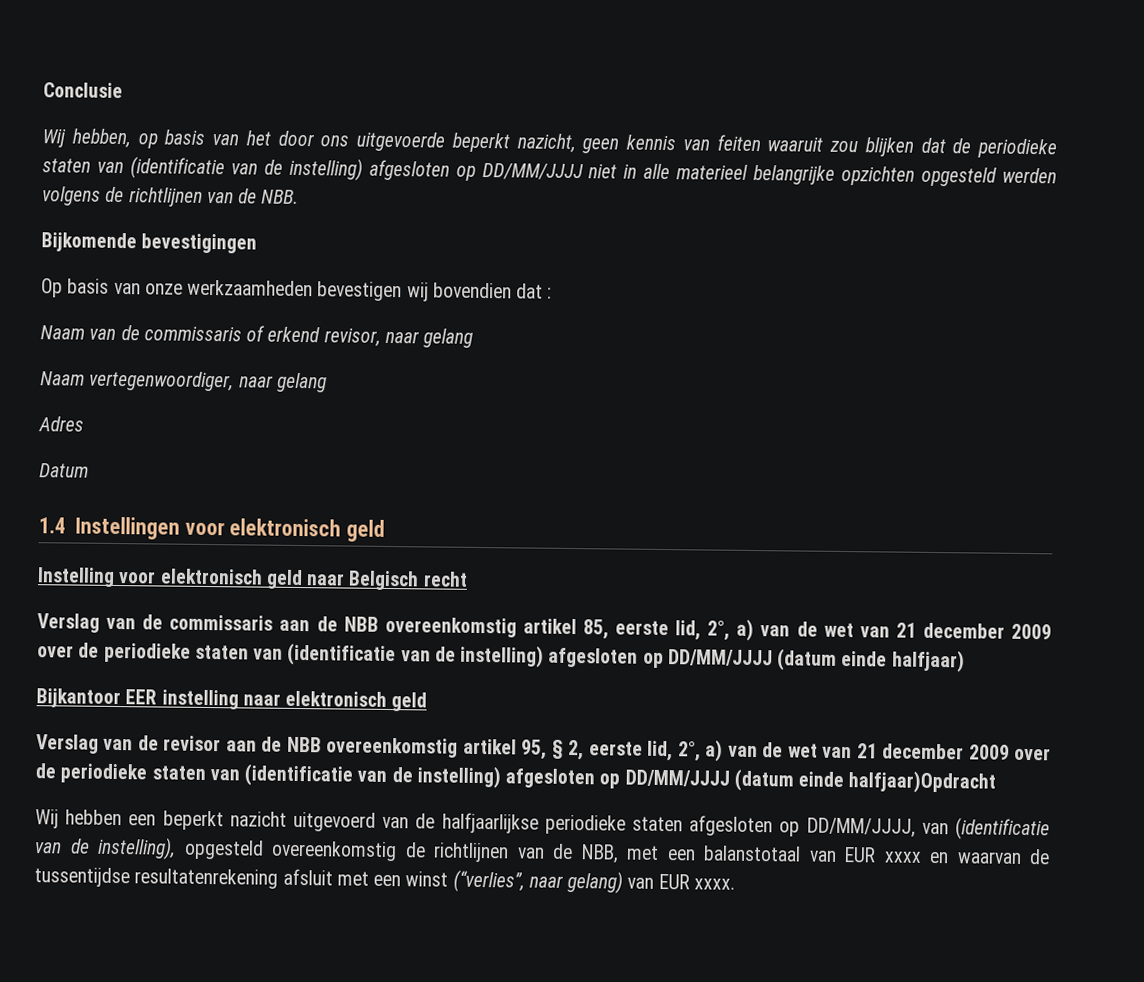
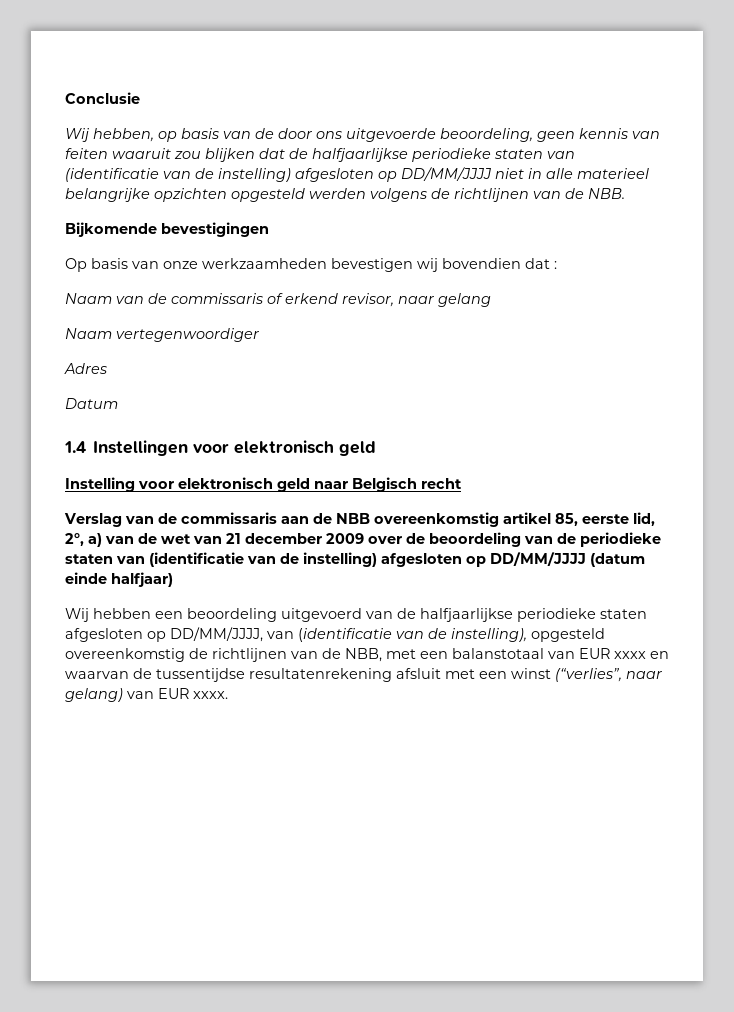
[245,130,271,146] het -> [255,128,274,139] de
[451,132,576,154] beperkt nazicht, -> [440,128,533,142] beoordeling,
(972, 146) none -> [312,148,408,162] halfjaarlijkse
[89,370,327,393] vertegenwoordiger, naar gelang -> [116,328,260,342] vertegenwoordiger
(100, 650) none -> [429,532,576,547] beoordeling van de
[36,688,428,712] [36,734,1052,762] [35,763,997,794] // Bijkantoor EER instelling naar elektronisch geld // Verslag van de revisor aan de NBB overeenkomstig artikel 95, § 2, eerste lid, 2°, a) van de wet van 21 december 2009 over de periodieke staten van (identificatie van de instelling) afgesloten op DD/MM/JJJJ (datum einde halfjaar)Opdracht -> (173, 579) none
[162,810,287,831] beperkt nazicht -> [187,608,277,622] beoordeling

